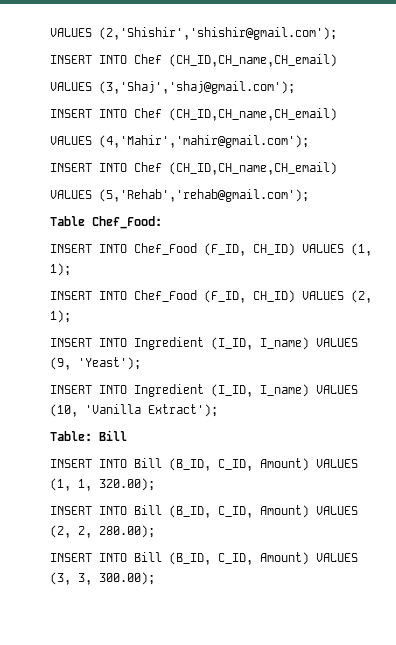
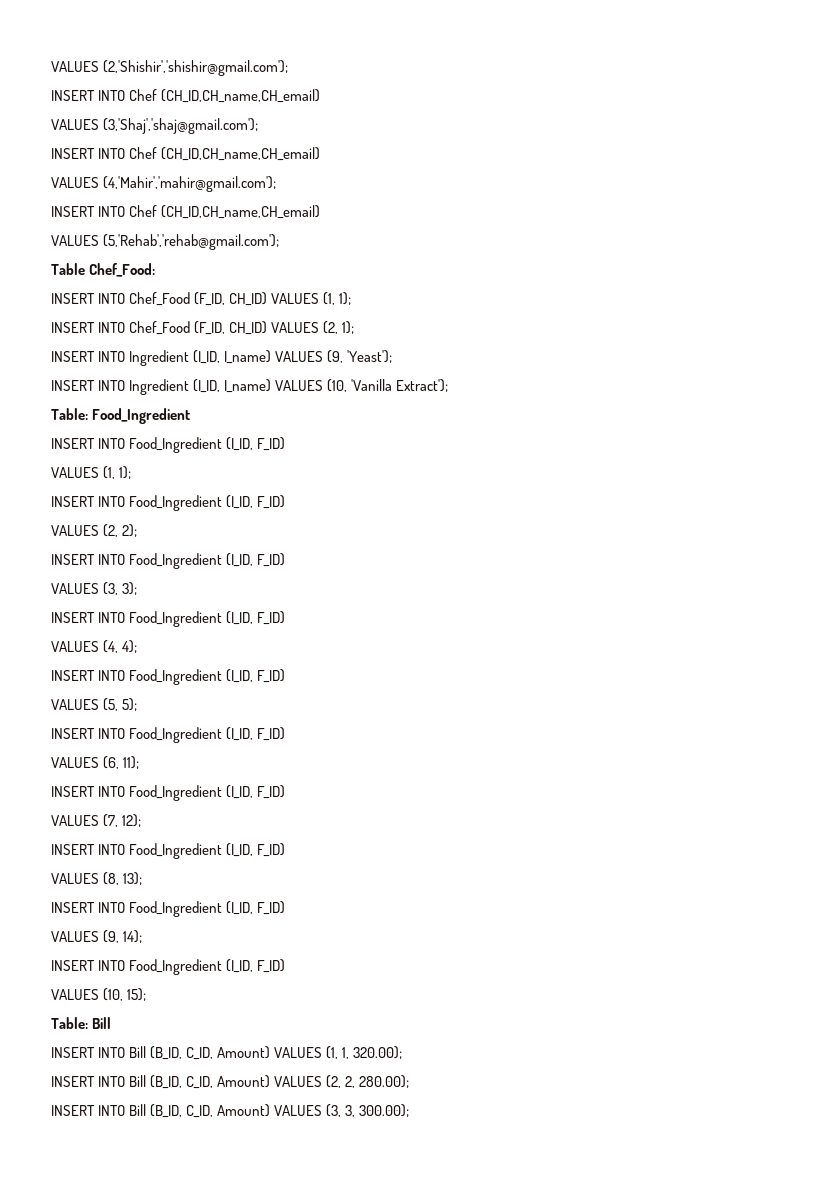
(218, 410) none -> [51,408,191,424] [51,437,286,453] [51,466,132,479] [51,495,286,511] [51,524,138,537] [51,553,286,569] [51,582,138,595] [51,611,286,627] [51,640,138,653] [51,669,286,685] [51,698,138,711] [51,727,286,743] [51,756,140,769] [51,785,286,801] [51,814,142,827] [51,843,286,859] [51,872,143,885] [51,901,286,917] [51,930,143,943] [51,959,286,975] [51,988,147,1001] // Table: Food_Ingredient // INSERT INTO Food_Ingredient (I_ID, F_ID) // VALUES (1, 1); // INSERT INTO Food_Ingredient (I_ID, F_ID) // VALUES (2, 2); // INSERT INTO Food_Ingredient (I_ID, F_ID) // VALUES (3, 3); // INSERT INTO Food_Ingredient (I_ID, F_ID) // VALUES (4, 4); // INSERT INTO Food_Ingredient (I_ID, F_ID) // VALUES (5, 5); // INSERT INTO Food_Ingredient (I_ID, F_ID) // VALUES (6, 11); // INSERT INTO Food_Ingredient (I_ID, F_ID) // VALUES (7, 12); // INSERT INTO Food_Ingredient (I_ID, F_ID) // VALUES (8, 13); // INSERT INTO Food_Ingredient (I_ID, F_ID) // VALUES (9, 14); // INSERT INTO Food_Ingredient (I_ID, F_ID) // VALUES (10, 15);

